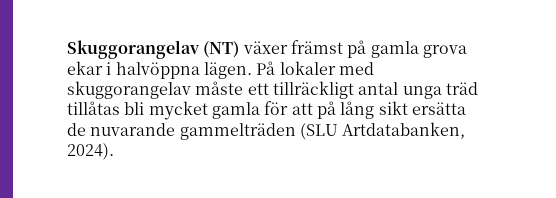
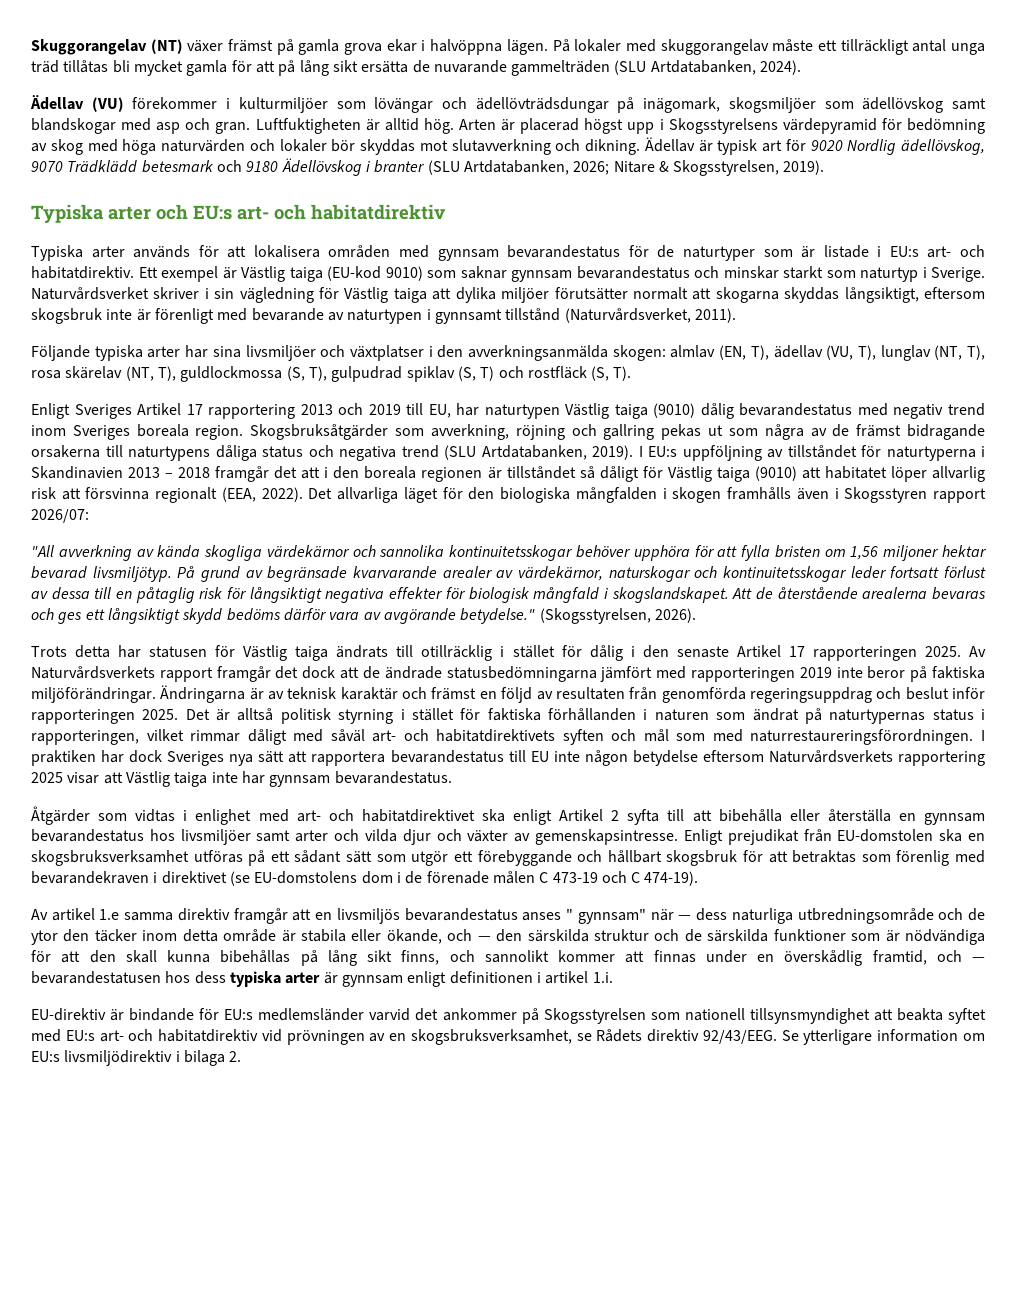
(114, 151) none -> [30,95,986,113] [31,118,985,134] [31,137,985,155] [31,158,825,176] [31,204,446,223] [31,245,985,261] [31,266,985,282] [31,287,985,303] [31,308,736,324] [31,345,986,361] [31,366,632,382] [31,403,985,419] [31,424,986,440] [31,445,985,461] [31,466,985,482] [31,487,986,503] [31,509,89,523] [31,545,988,561] [31,566,986,582] [31,587,987,603] [31,608,696,624] [31,645,986,661] [31,666,985,682] [31,685,986,703] [31,708,985,724] [31,729,985,745] [31,750,985,766] [31,771,452,787] [31,806,986,825] [31,829,986,845] [31,850,985,866] [31,871,699,886] [31,908,985,924] [31,929,986,945] [31,950,985,966] [31,971,613,987] [31,1008,986,1024] [31,1029,985,1045] [31,1050,242,1066] // Ädellav (VU) förekommer i kulturmiljöer som lövängar och ädellövträdsdungar på inägomark, skogsmiljöer som ädellövskog samt blandskogar med asp och gran. Luftfuktigheten är alltid hög. Arten är placerad högst upp i Skogsstyrelsens värdepyramid för bedömning av skog med höga naturvärden och lokaler bör skyddas mot slutavverkning och dikning. Ädellav är typisk art för 9020 Nordlig ädellövskog, 9070 Trädklädd betesmark och 9180 Ädellövskog i branter (SLU Artdatabanken, 2026; Nitare & Skogsstyrelsen, 2019). // Typiska arter och EU:s art- och habitatdirektiv // Typiska arter används för att lokalisera områden med gynnsam bevarandestatus för de naturtyper som är listade i EU:s art- och habitatdirektiv. Ett exempel är Västlig taiga (EU-kod 9010) som saknar gynnsam bevarandestatus och minskar starkt som naturtyp i Sverige. Naturvårdsverket skriver i sin vägledning för Västlig taiga att dylika miljöer förutsätter normalt att skogarna skyddas långsiktigt, eftersom skogsbruk inte är förenligt med bevarande av naturtypen i gynnsamt tillstånd (Naturvårdsverket, 2011). // Följande typiska arter har sina livsmiljöer och växtplatser i den avverkningsanmälda skogen: almlav (EN, T), ädellav (VU, T), lunglav (NT, T), rosa skärelav (NT, T), guldlockmossa (S, T), gulpudrad spiklav (S, T) och rostfläck (S, T). // Enligt Sveriges Artikel 17 rapportering 2013 och 2019 till EU, har naturtypen Västlig taiga (9010) dålig bevarandestatus med negativ trend inom Sveriges boreala region. Skogsbruksåtgärder som avverkning, röjning och gallring pekas ut som några av de främst bidragande orsakerna till naturtypens dåliga status och negativa trend (SLU Artdatabanken, 2019). I EU:s uppföljning av tillståndet för naturtyperna i Skandinavien 2013 – 2018 framgår det att i den boreala regionen är tillståndet så dåligt för Västlig taiga (9010) att habitatet löper allvarlig risk att försvinna regionalt (EEA, 2022). Det allvarliga läget för den biologiska mångfalden i skogen framhålls även i Skogsstyren rapport 2026/07: // "All avverkning av kända skogliga värdekärnor och sannolika kontinuitetsskogar behöver upphöra för att fylla bristen om 1,56 miljoner hektar bevarad livsmiljötyp. På grund av begränsade kvarvarande arealer av värdekärnor, naturskogar och kontinuitetsskogar leder fortsatt förlust av dessa till en påtaglig risk för långsiktigt negativa effekter för biologisk mångfald i skogslandskapet. Att de återstående arealerna bevaras och ges ett långsiktigt skydd bedöms därför vara av avgörande betydelse." (Skogsstyrelsen, 2026). // Trots detta har statusen för Västlig taiga ändrats till otillräcklig i stället för dålig i den senaste Artikel 17 rapporteringen 2025. Av Naturvårdsverkets rapport framgår det dock att de ändrade statusbedömningarna jämfört med rapporteringen 2019 inte beror på faktiska miljöförändringar. Ändringarna är av teknisk karaktär och främst en följd av resultaten från genomförda regeringsuppdrag och beslut inför rapporteringen 2025. Det är alltså politisk styrning i stället för faktiska förhållanden i naturen som ändrat på naturtypernas status i rapporteringen, vilket rimmar dåligt med såväl art- och habitatdirektivets syften och mål som med naturrestaureringsförordningen. I praktiken har dock Sveriges nya sätt att rapportera bevarandestatus till EU inte någon betydelse eftersom Naturvårdsverkets rapportering 2025 visar att Västlig taiga inte har gynnsam bevarandestatus. // Åtgärder som vidtas i enlighet med art- och habitatdirektivet ska enligt Artikel 2 syfta till att bibehålla eller återställa en gynnsam bevarandestatus hos livsmiljöer samt arter och vilda djur och växter av gemenskapsintresse. Enligt prejudikat från EU-domstolen ska en skogsbruksverksamhet utföras på ett sådant sätt som utgör ett förebyggande och hållbart skogsbruk för att betraktas som förenlig med bevarandekraven i direktivet (se EU-domstolens dom i de förenade målen C 473-19 och C 474-19). // Av artikel 1.e samma direktiv framgår att en livsmiljös bevarandestatus anses " gynnsam" när — dess naturliga utbredningsområde och de ytor den täcker inom detta område är stabila eller ökande, och — den särskilda struktur och de särskilda funktioner som är nödvändiga för att den skall kunna bibehållas på lång sikt finns, och sannolikt kommer att finnas under en överskådlig framtid, och — bevarandestatusen hos dess typiska arter är gynnsam enligt definitionen i artikel 1.i. // EU-direktiv är bindande för EU:s medlemsländer varvid det ankommer på Skogsstyrelsen som nationell tillsynsmyndighet att beakta syftet med EU:s art- och habitatdirektiv vid prövningen av en skogsbruksverksamhet, se Rådets direktiv 92/43/EEG. Se ytterligare information om EU:s livsmiljödirektiv i bilaga 2.

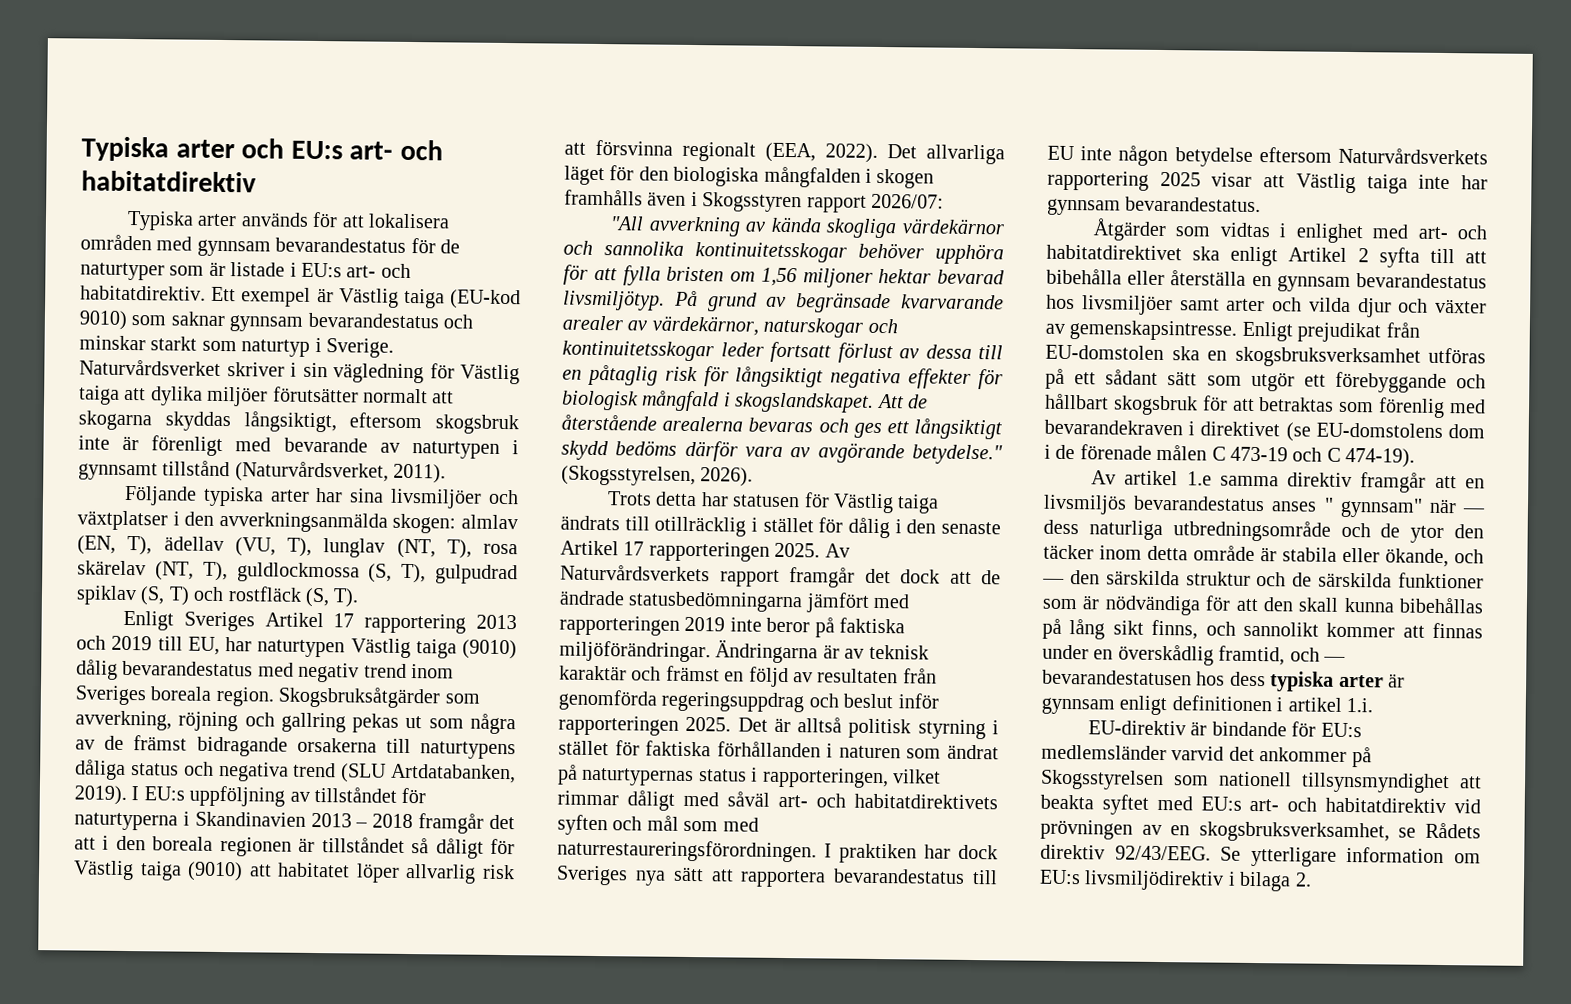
[31,39,986,55] [31,60,802,76] [30,95,986,113] [31,118,985,134] [31,137,985,155] [31,158,825,176] Skuggorangelav (NT) växer främst på gamla grova ekar i halvöppna lägen. På lokaler med skuggorangelav måste ett tillräckligt antal unga träd tillåtas bli mycket gamla för att på lång sikt ersätta de nuvarande gammelträden (SLU Artdatabanken, 2024). // Ädellav (VU) förekommer i kulturmiljöer som lövängar och ädellövträdsdungar på inägomark, skogsmiljöer som ädellövskog samt blandskogar med asp och gran. Luftfuktigheten är alltid hög. Arten är placerad högst upp i Skogsstyrelsens värdepyramid för bedömning av skog med höga naturvärden och lokaler bör skyddas mot slutavverkning och dikning. Ädellav är typisk art för 9020 Nordlig ädellövskog, 9070 Trädklädd betesmark och 9180 Ädellövskog i branter (SLU Artdatabanken, 2026; Nitare & Skogsstyrelsen, 2019). // -> (81, 149) none

